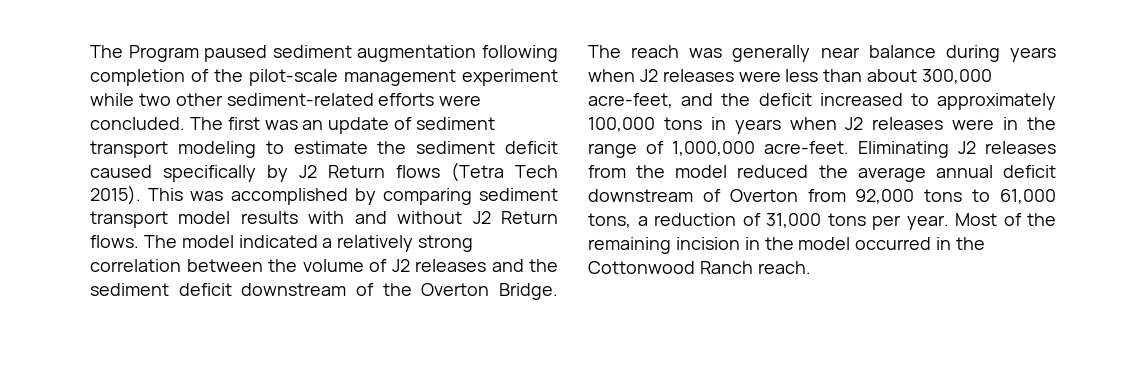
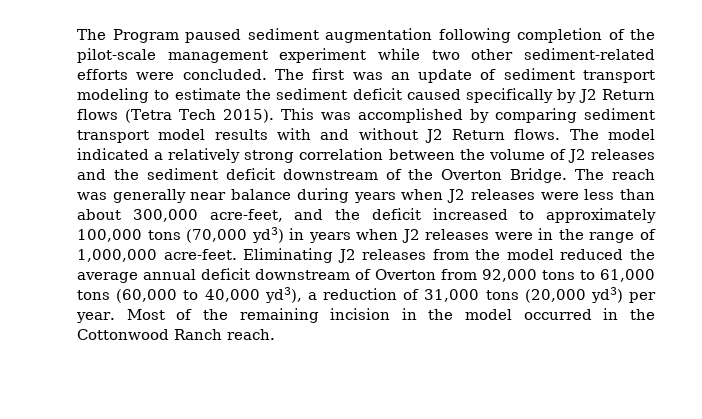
(702, 123) none -> [186,227,284,243] (70,000 yd3)
[588,213,631,228] tons, -> [77,287,302,303] tons (60,000 to 40,000 yd3),
(866, 219) none -> [524,287,623,303] (20,000 yd3)

